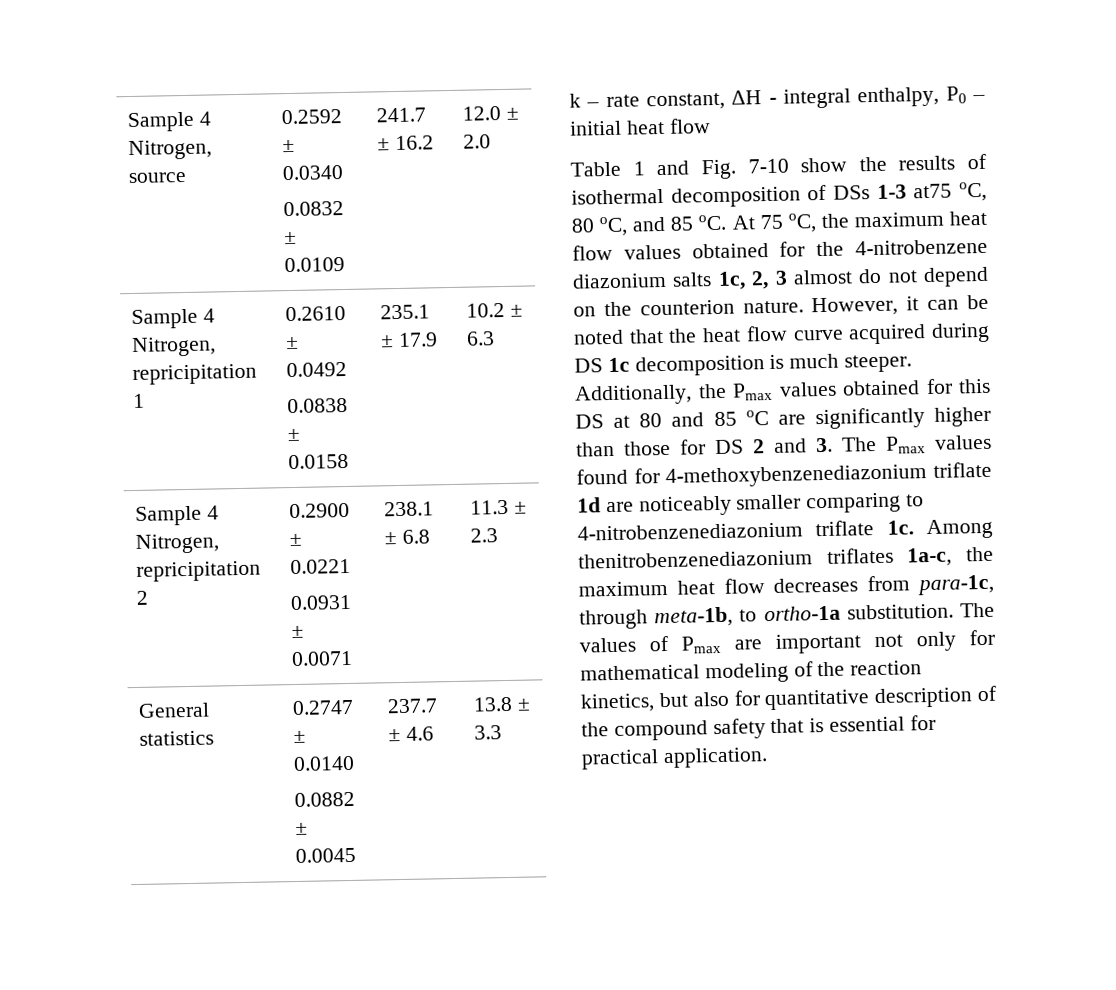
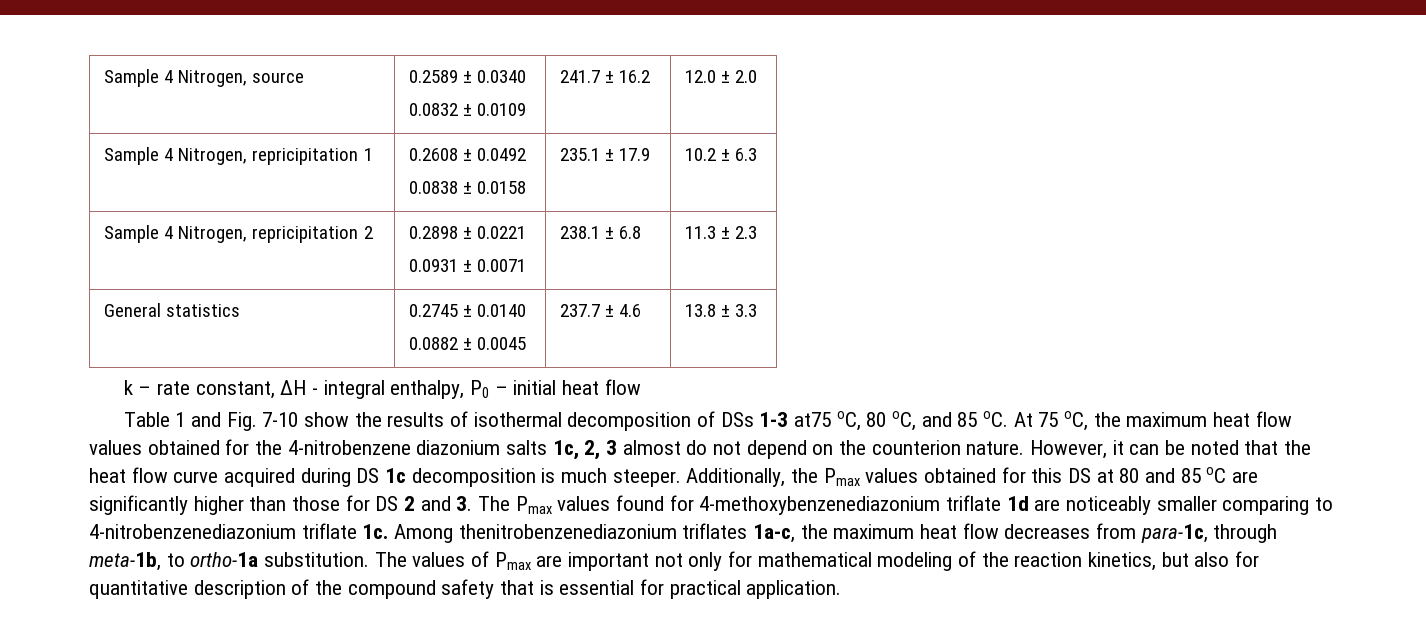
[280,109,342,125] 0.2592 -> [408,70,458,83] 0.2589
[284,305,346,322] 0.2610 -> [408,148,458,161] 0.2608
[288,502,350,519] 0.2900 -> [408,226,458,239] 0.2898
[291,699,354,716] 0.2747 -> [408,304,458,317] 0.2745

